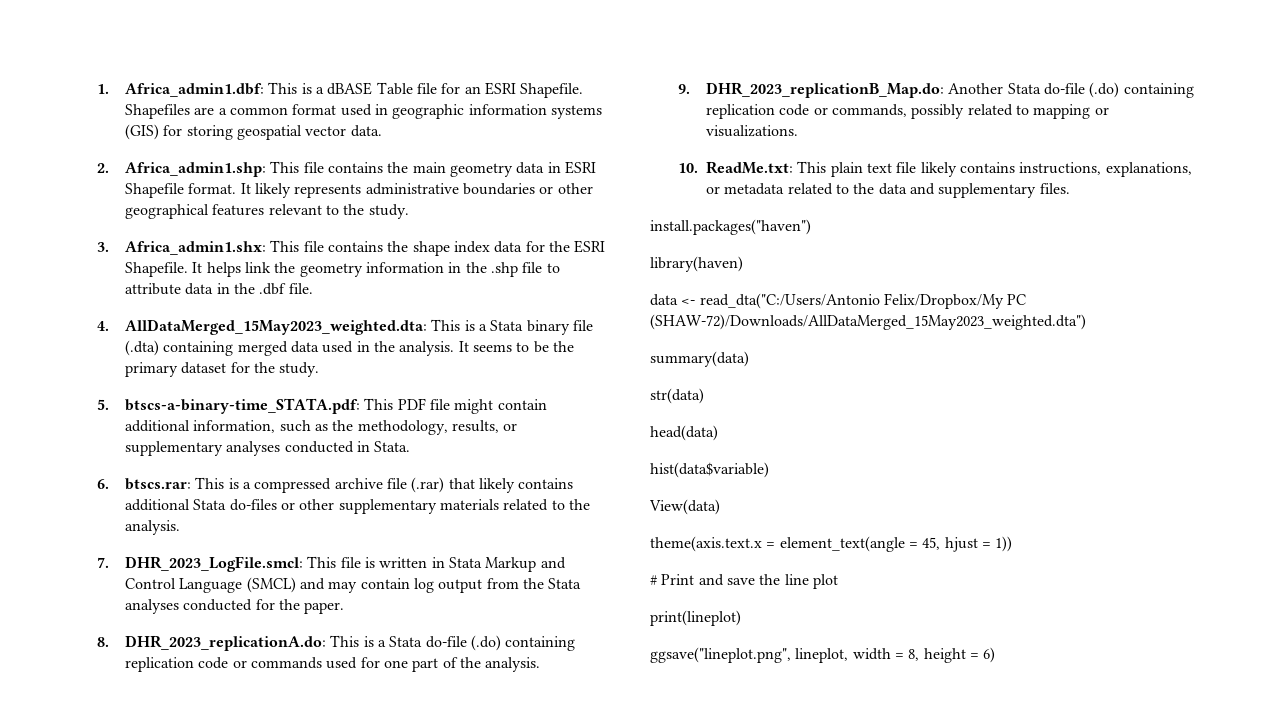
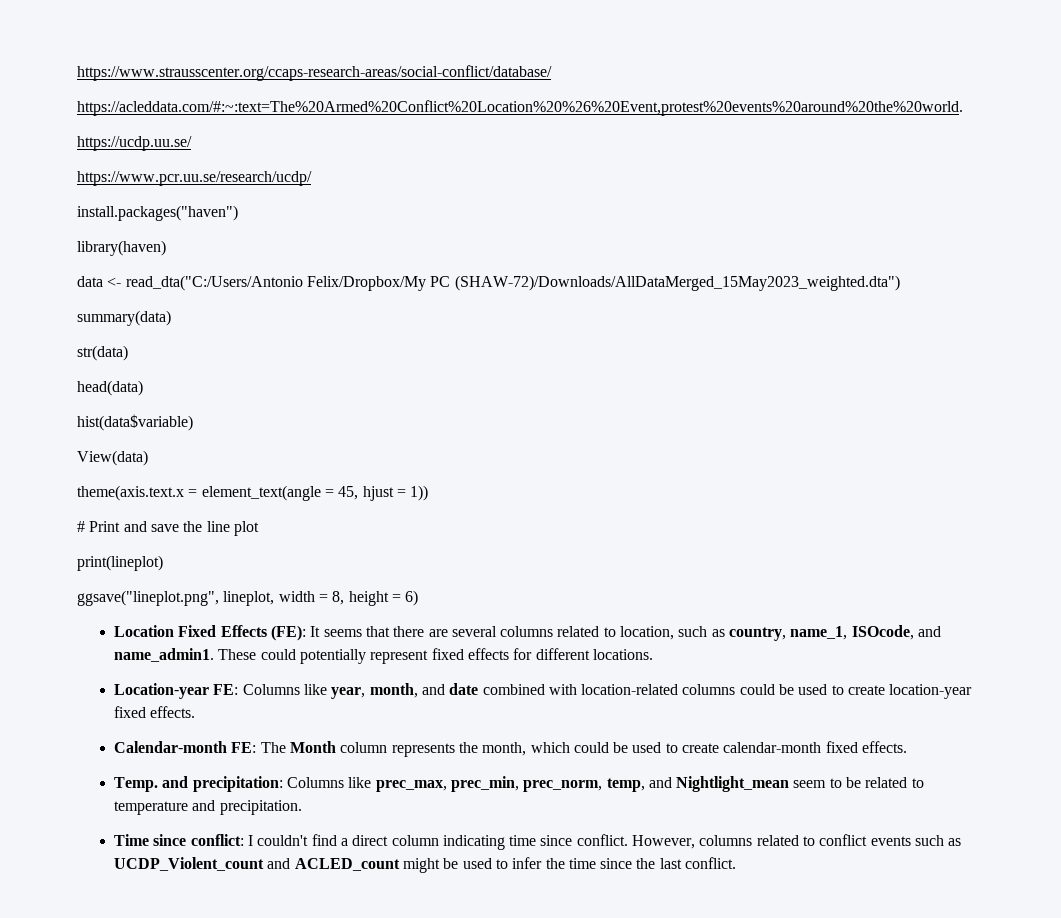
[97,82,584,98] [125,104,602,119] [125,124,382,140] [97,161,596,177] [125,183,593,198] [125,204,409,219] [97,240,606,256] [125,262,560,277] [125,283,313,295] [97,319,593,335] [125,340,574,356] [125,362,320,377] [97,398,547,414] [125,420,518,435] [125,441,411,456] [97,477,574,493] [125,499,590,514] [125,520,181,535] [97,556,566,572] [125,577,582,593] [125,599,345,614] [97,635,576,651] [125,657,541,672] [678,82,1194,98] [706,104,1109,119] [706,125,799,137] [678,161,1192,177] [706,183,1070,198] 1. Africa_admin1.dbf: This is a dBASE Table file for an ESRI Shapefile. Shapefiles are a common format used in geographic information systems (GIS) for storing geospatial vector data. // 2. Africa_admin1.shp: This file contains the main geometry data in ESRI Shapefile format. It likely represents administrative boundaries or other geographical features relevant to the study. // 3. Africa_admin1.shx: This file contains the shape index data for the ESRI Shapefile. It helps link the geometry information in the .shp file to attribute data in the .dbf file. // 4. AllDataMerged_15May2023_weighted.dta: This is a Stata binary file (.dta) containing merged data used in the analysis. It seems to be the primary dataset for the study. // 5. btscs-a-binary-time_STATA.pdf: This PDF file might contain additional information, such as the methodology, results, or supplementary analyses conducted in Stata. // 6. btscs.rar: This is a compressed archive file (.rar) that likely contains additional Stata do-files or other supplementary materials related to the analysis. // 7. DHR_2023_LogFile.smcl: This file is written in Stata Markup and Control Language (SMCL) and may contain log output from the Stata analyses conducted for the paper. // 8. DHR_2023_replicationA.do: This is a Stata do-file (.do) containing replication code or commands used for one part of the analysis. // 9. DHR_2023_replicationB_Map.do: Another Stata do-file (.do) containing replication code or commands, possibly related to mapping or visualizations. // 10. ReadMe.txt: This plain text file likely contains instructions, explanations, or metadata related to the data and supplementary files. -> [77,65,552,81] [77,100,963,116] [77,136,192,151] [77,171,312,186] https://www.strausscenter.org/ccaps-research-areas/social-conflict/database/ // https://acleddata.com/#:~:text=The%20Armed%20Conflict%20Location%20%26%20Event,protest%20events%20around%20the%20world. // https://ucdp.uu.se/ // https://www.pcr.uu.se/research/ucdp/
(996, 655) none -> [113,625,942,641] [113,648,653,664] [113,683,973,699] [113,706,196,718] [113,741,908,757] [113,776,924,792] [113,800,302,815] [113,834,962,850] [113,857,737,873] // Location Fixed Effects (FE): It seems that there are several columns related to location, such as country, name_1, ISOcode, and name_admin1. These could potentially represent fixed effects for different locations. // Location-year FE: Columns like year, month, and date combined with location-related columns could be used to create location-year fixed effects. // Calendar-month FE: The Month column represents the month, which could be used to create calendar-month fixed effects. // Temp. and precipitation: Columns like prec_max, prec_min, prec_norm, temp, and Nightlight_mean seem to be related to temperature and precipitation. // Time since conflict: I couldn't find a direct column indicating time since conflict. However, columns related to conflict events such as UCDP_Violent_count and ACLED_count might be used to infer the time since the last conflict.

